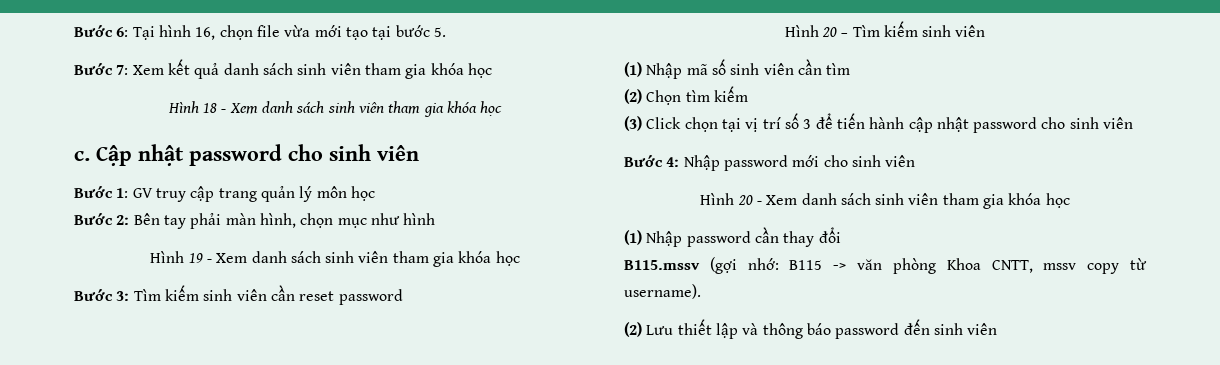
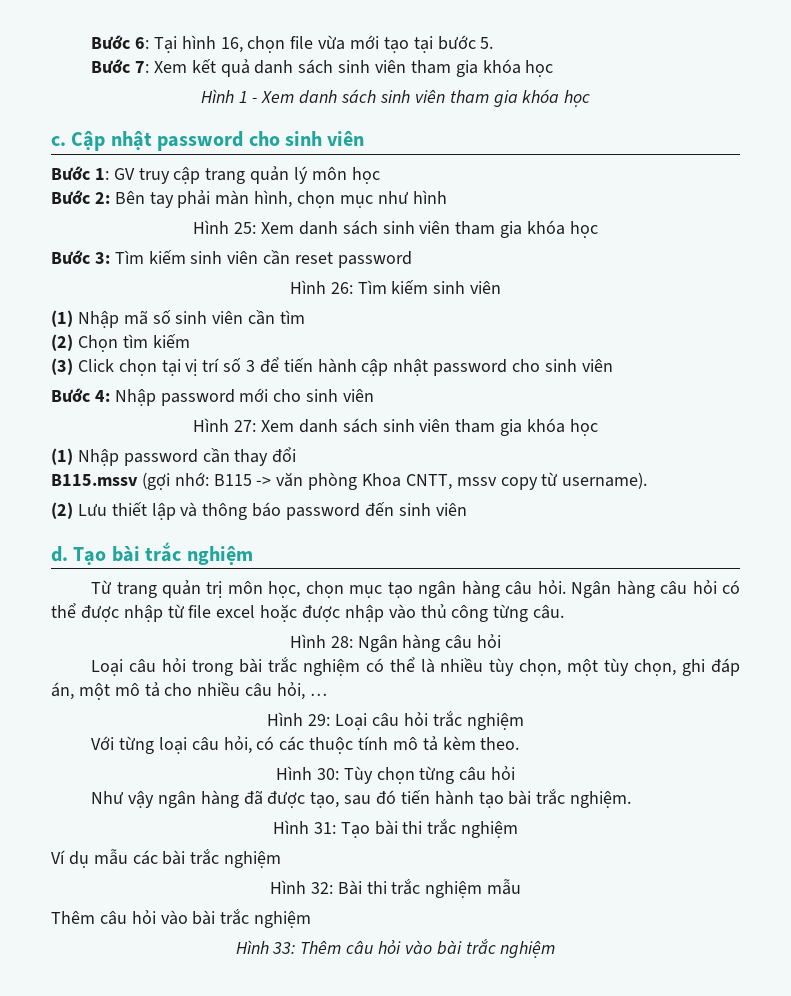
[203,103,218,113] 18 -> [238,91,248,103] 1
[188,253,212,263] 19 - -> [234,222,257,234] 25:
[821,27,849,37] 20 – -> [330,282,353,294] 26:
[737,195,762,205] 20 - -> [234,420,257,432] 27:
(998, 329) none -> [51,542,253,566] [91,580,741,598] [51,603,565,622] [289,634,502,652] [91,657,741,676] [51,682,327,700] [267,711,524,730] [91,736,520,754] [275,766,516,784] [91,789,632,808] [272,819,519,838] [51,849,282,868] [269,879,522,898] [51,909,312,928] [235,939,556,958] // d. Tạo bài trắc nghiệm // Từ trang quản trị môn học, chọn mục tạo ngân hàng câu hỏi. Ngân hàng câu hỏi có thể được nhập từ file excel hoặc được nhập vào thủ công từng câu. // Hình 28: Ngân hàng câu hỏi // Loại câu hỏi trong bài trắc nghiệm có thể là nhiều tùy chọn, một tùy chọn, ghi đáp án, một mô tả cho nhiều câu hỏi, … // Hình 29: Loại câu hỏi trắc nghiệm // Với từng loại câu hỏi, có các thuộc tính mô tả kèm theo. // Hình 30: Tùy chọn từng câu hỏi // Như vậy ngân hàng đã được tạo, sau đó tiến hành tạo bài trắc nghiệm. // Hình 31: Tạo bài thi trắc nghiệm // Ví dụ mẫu các bài trắc nghiệm // Hình 32: Bài thi trắc nghiệm mẫu // Thêm câu hỏi vào bài trắc nghiệm // Hình 33: Thêm câu hỏi vào bài trắc nghiệm

